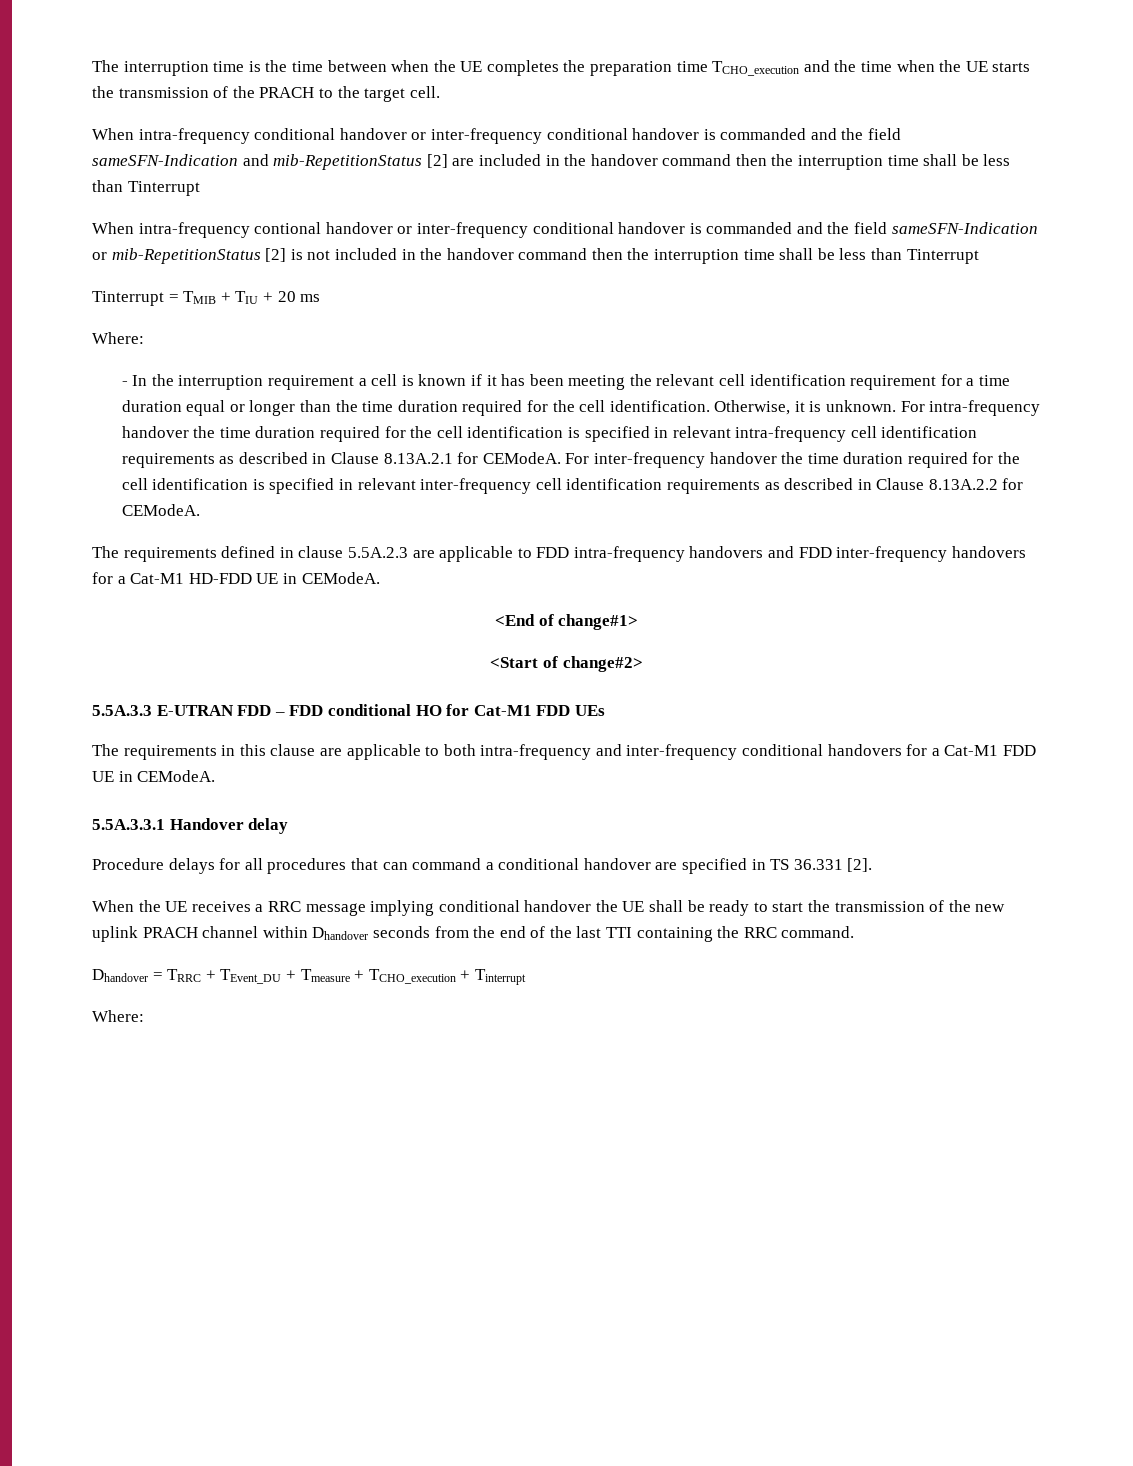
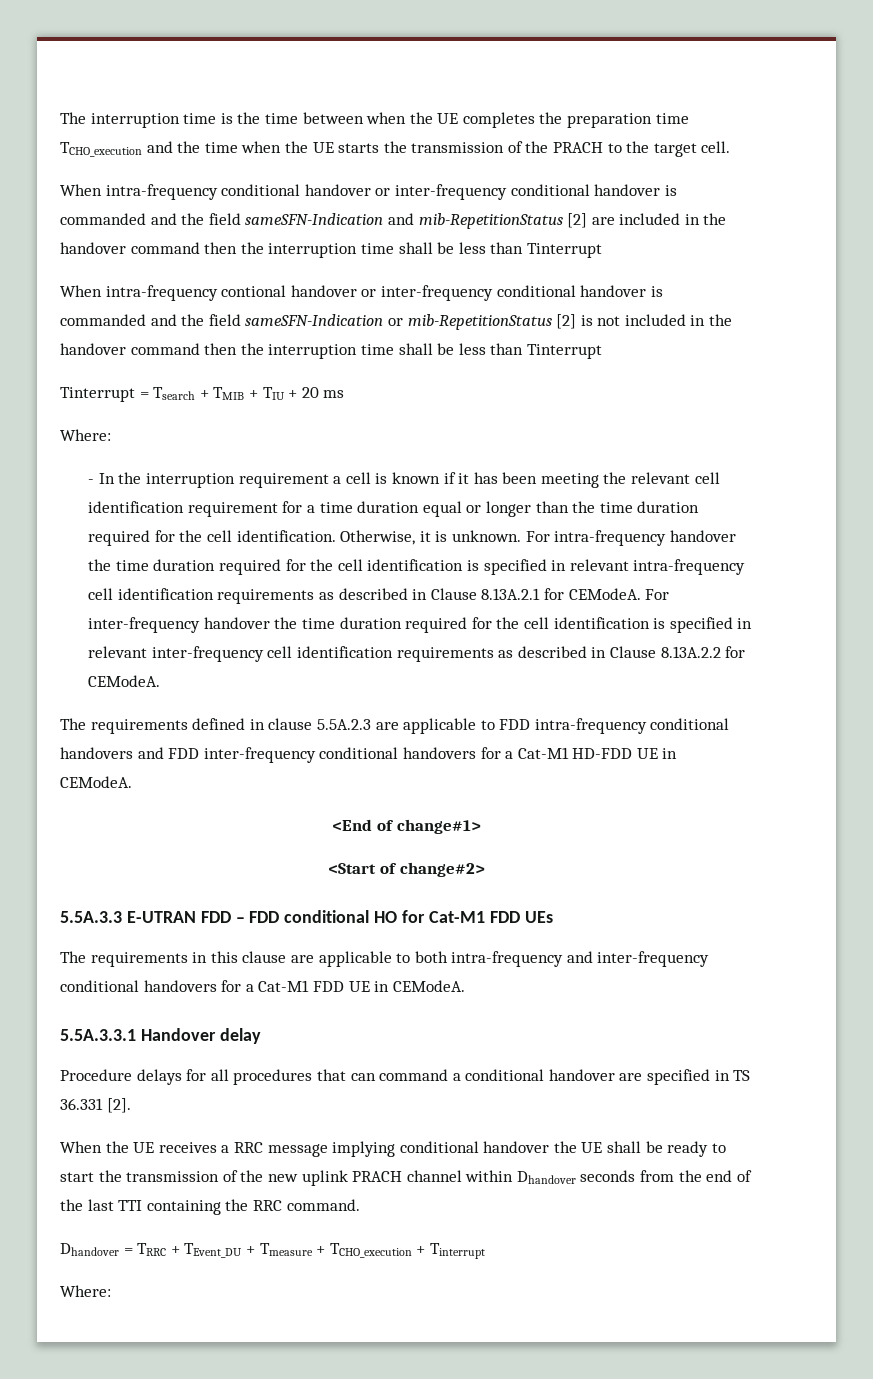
(179, 298) none -> [153,387,209,400] Tsearch +
(685, 554) none -> [650,718,730,730] conditional
(948, 554) none -> [319,747,399,759] conditional

